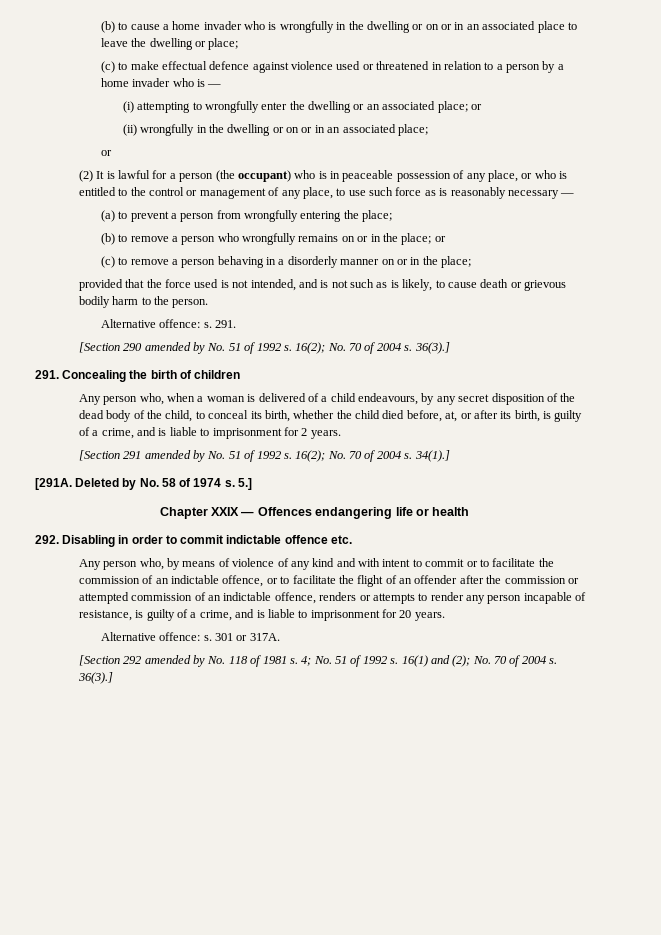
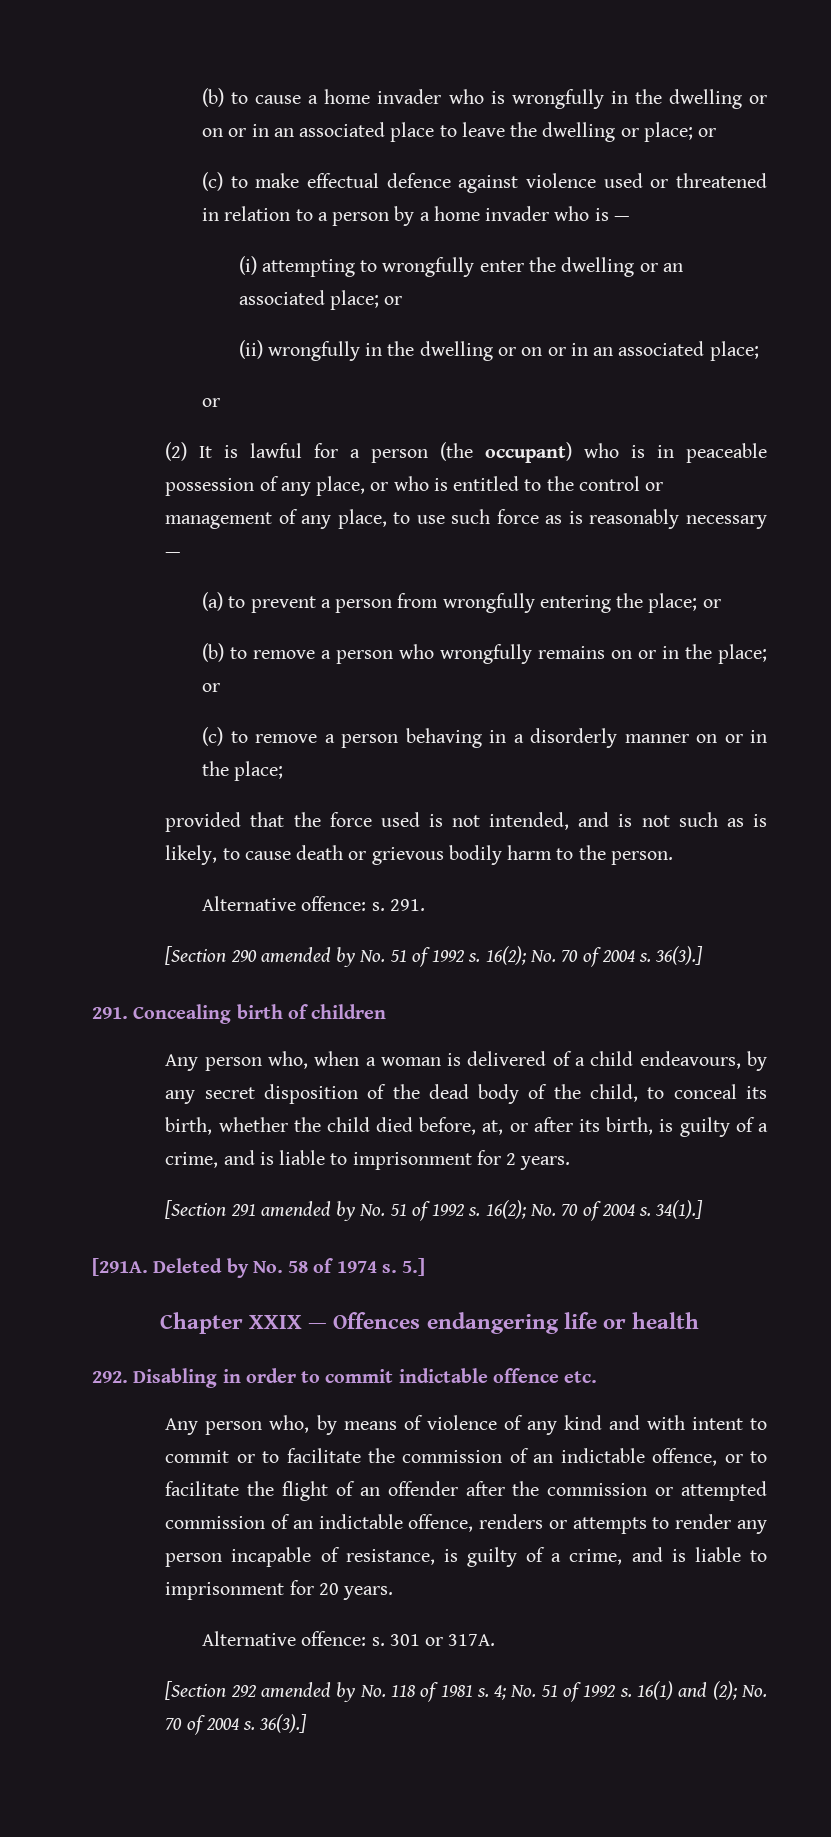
(239, 44) none -> [698,128,717,137] or
(393, 216) none -> [702,599,721,608] or
[129,370,148,379] the -> (232, 1014) none

